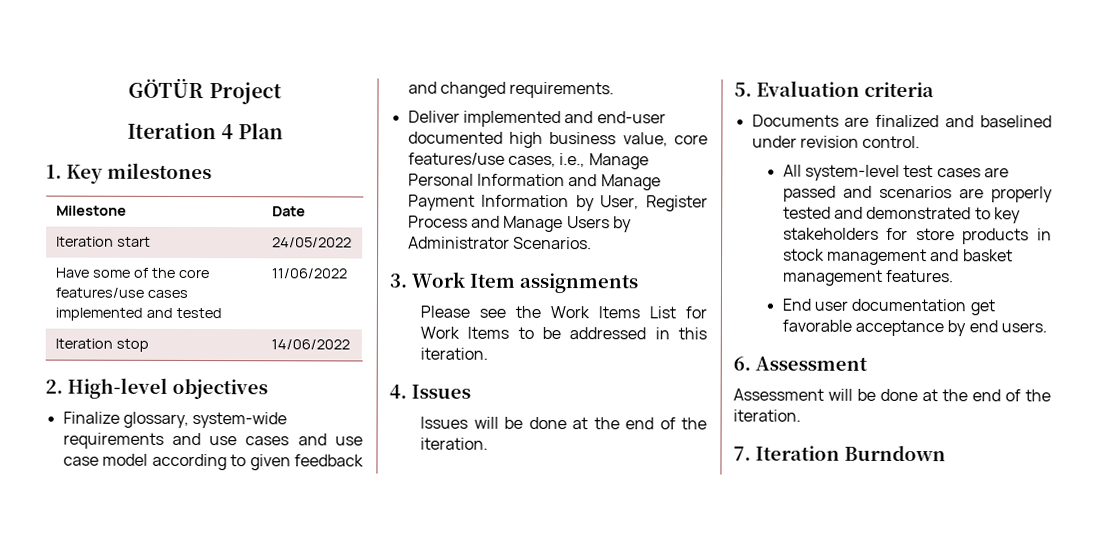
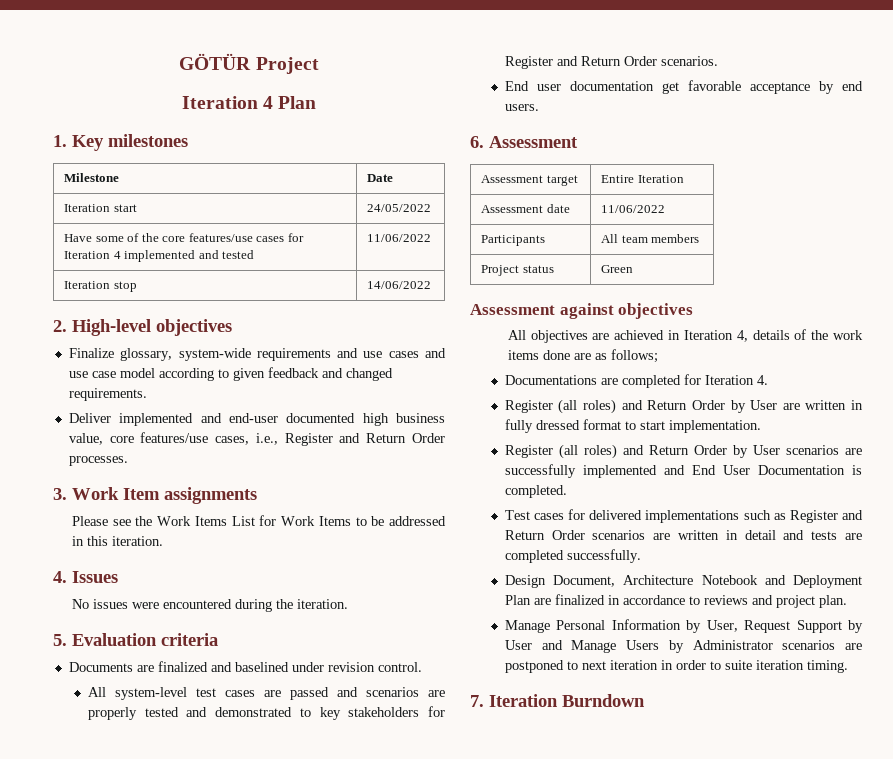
(188, 293) none -> [287,233,304,242] [64,251,121,259] for Iteration 4
[588,153,649,170] [407,173,661,191] [407,194,708,212] [407,215,632,233] [407,236,592,250] Manage Personal Information and Manage Payment Information by User, Register Process and Manage Users by Administrator Scenarios. -> [284,433,446,446] [68,456,128,466] Register and Return Order processes.
[420,416,676,430] Issues will be done at the end of -> [71,599,272,612] No issues were encountered during
[915,228,1052,245] [782,248,1013,266] [781,269,955,286] store products in stock management and basket management features. -> [504,56,718,69] Register and Return Order scenarios.
[733,388,1051,402] [733,409,801,422] // Assessment will be done at the end of the iteration. -> [481,175,578,186] [601,175,684,183] [481,204,570,213] [601,205,666,213] [481,235,546,246] [601,234,700,243] [481,265,554,276] [601,265,634,273] [470,303,694,319] [507,329,863,343] [507,349,658,363] [504,374,768,388] [504,399,863,414] [504,419,761,433] [504,444,862,459] [504,464,862,478] [504,485,567,498] [504,509,863,523] [504,530,862,540] [504,549,641,563] [504,575,862,588] [504,594,847,608] [504,619,863,633] [504,640,862,653] [504,660,848,673] // Assessment target | Entire Iteration // Assessment date | 11/06/2022 // Participants | All team members // Project status | Green // Assessment against objectives // All objectives are achieved in Iteration 4, details of the work items done are as follows; // Documentations are completed for Iteration 4. // Register (all roles) and Return Order by User are written in fully dressed format to start implementation. // Register (all roles) and Return Order by User scenarios are successfully implemented and End User Documentation is completed. // Test cases for delivered implementations such as Register and Return Order scenarios are written in detail and tests are completed successfully. // Design Document, Architecture Notebook and Deployment Plan are finalized in accordance to reviews and project plan. // Manage Personal Information by User, Request Support by User and Manage Users by Administrator scenarios are postponed to next iteration in order to suite iteration timing.

